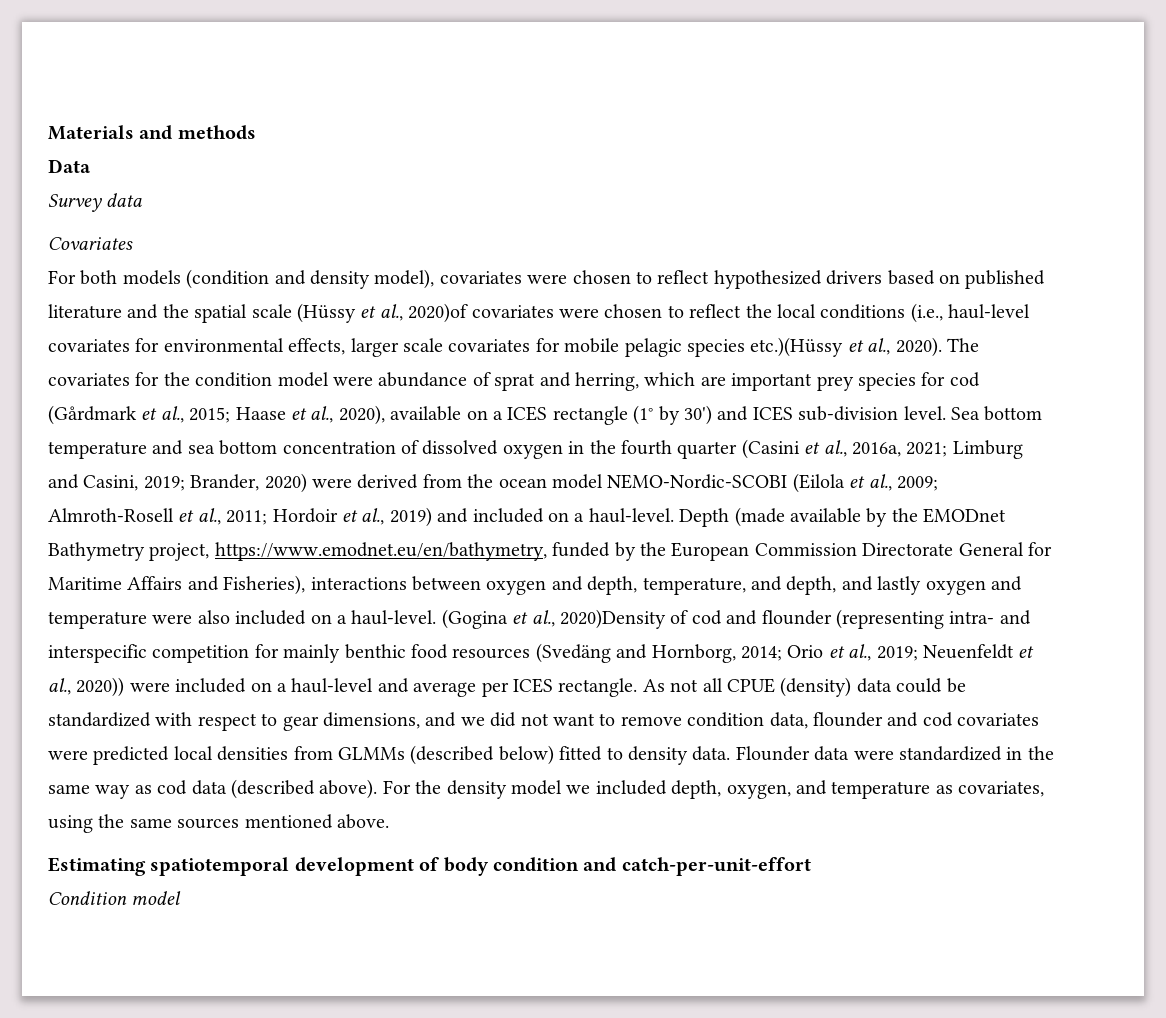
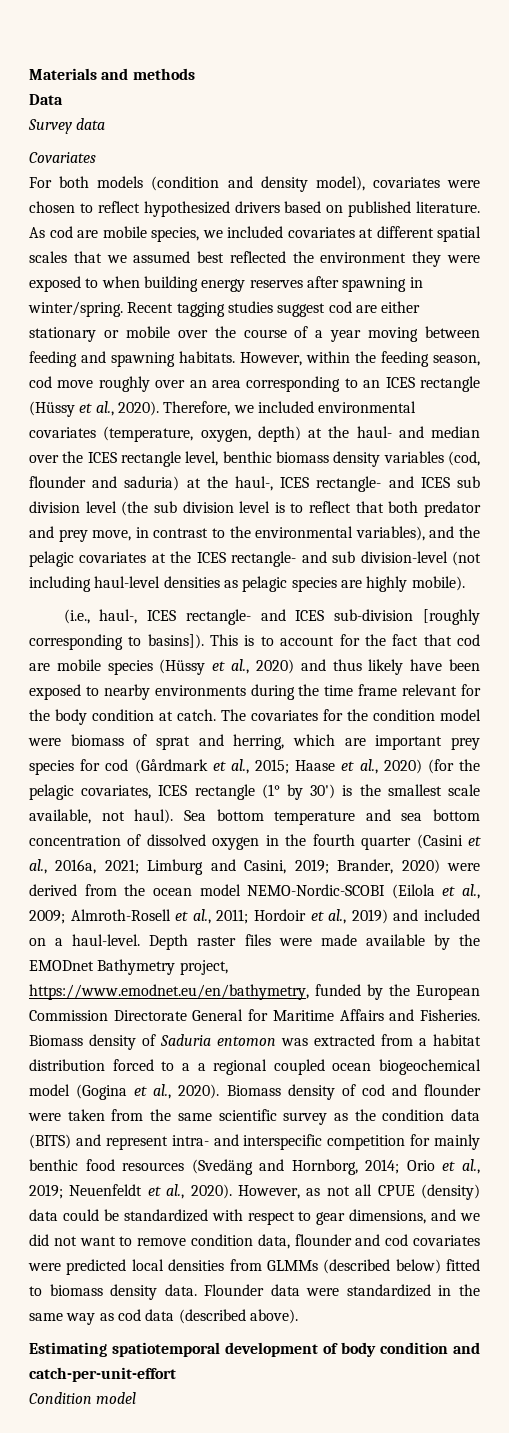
[48,303,1031,323] [48,337,942,357] literature and the spatial scale (Hüssy et al., 2020)of covariates were chosen to reflect the local conditions (i.e., haul-level covariates for environmental effects, larger scale covariates for mobile pelagic species etc.)(Hüssy et al., 2020). -> [416,201,480,213] [29,226,481,242] [29,251,480,267] [29,276,423,292] [28,301,421,317] [29,326,480,342] [29,351,480,367] [29,376,480,392] [29,401,417,417] [29,426,480,442] [29,451,480,467] [29,476,480,492] [29,501,481,517] [29,526,481,542] [29,551,482,567] [29,576,465,592] [63,609,480,625] [29,634,481,650] [29,659,480,675] [29,684,482,700] [29,709,216,725] literature. As cod are mobile species, we included covariates at different spatial scales that we assumed best reflected the environment they were exposed to when building energy reserves after spawning in winter/spring. Recent tagging studies suggest cod are either stationary or mobile over the course of a year moving between feeding and spawning habitats. However, within the feeding season, cod move roughly over an area corresponding to an ICES rectangle (Hüssy et al., 2020). Therefore, we included environmental covariates (temperature, oxygen, depth) at the haul- and median over the ICES rectangle level, benthic biomass density variables (cod, flounder and saduria) at the haul-, ICES rectangle- and ICES sub division level (the sub division level is to reflect that both predator and prey move, in contrast to the environmental variables), and the pelagic covariates at the ICES rectangle- and sub division-level (not including haul-level densities as pelagic species are highly mobile). // (i.e., haul-, ICES rectangle- and ICES sub-division [roughly corresponding to basins]). This is to account for the fact that cod are mobile species (Hüssy et al., 2020) and thus likely have been exposed to nearby environments during the time frame relevant for the body condition at catch.
[378,372,468,387] abundance -> [70,734,124,746] biomass
[338,405,503,425] 2020), available on a -> [383,759,481,774] [29,784,152,800] 2020) (for the pelagic covariates,
[717,406,946,421] and ICES sub-division level. -> [342,784,480,796] [29,809,174,824] is the smallest scale available, not haul).
[734,507,785,527] (made -> [197,934,357,946] raster files were made
[223,575,1022,595] [48,609,944,629] Fisheries), interactions between oxygen and depth, temperature, and depth, and lastly oxygen and temperature were also included on a haul-level. (Gogina et al., 2020)Density of cod and flounder (representing -> [420,1009,481,1021] [29,1034,481,1050] [29,1059,481,1075] [29,1084,482,1100] [28,1109,480,1125] [29,1134,168,1150] Fisheries. Biomass density of Saduria entomon was extracted from a habitat distribution forced to a a regional coupled ocean biogeochemical model (Gogina et al., 2020). Biomass density of cod and flounder were taken from the same scientific survey as the condition data (BITS) and represent
[76,677,665,697] 2020)) were included on a haul-level and average per ICES rectangle. As -> [190,1184,321,1199] 2020). However, as
(623, 753) none -> [49,1284,103,1296] biomass
[382,780,1045,799] [48,814,389,833] For the density model we included depth, oxygen, and temperature as covariates, using the same sources mentioned above. -> (298, 1316) none

